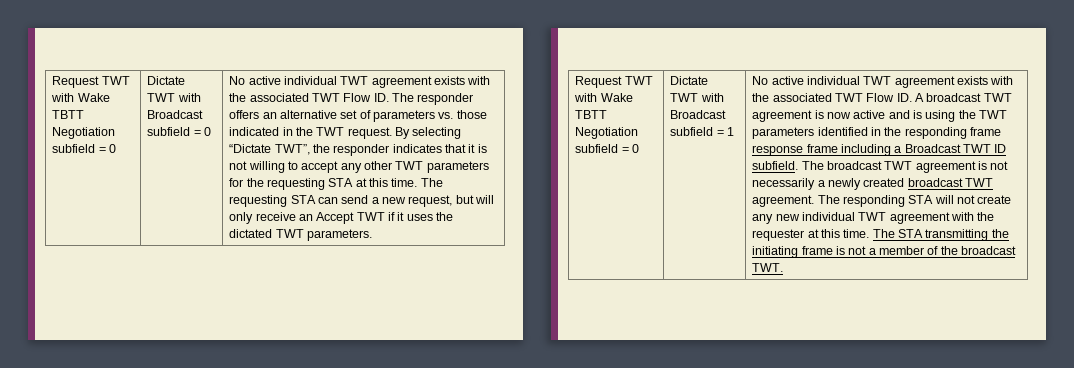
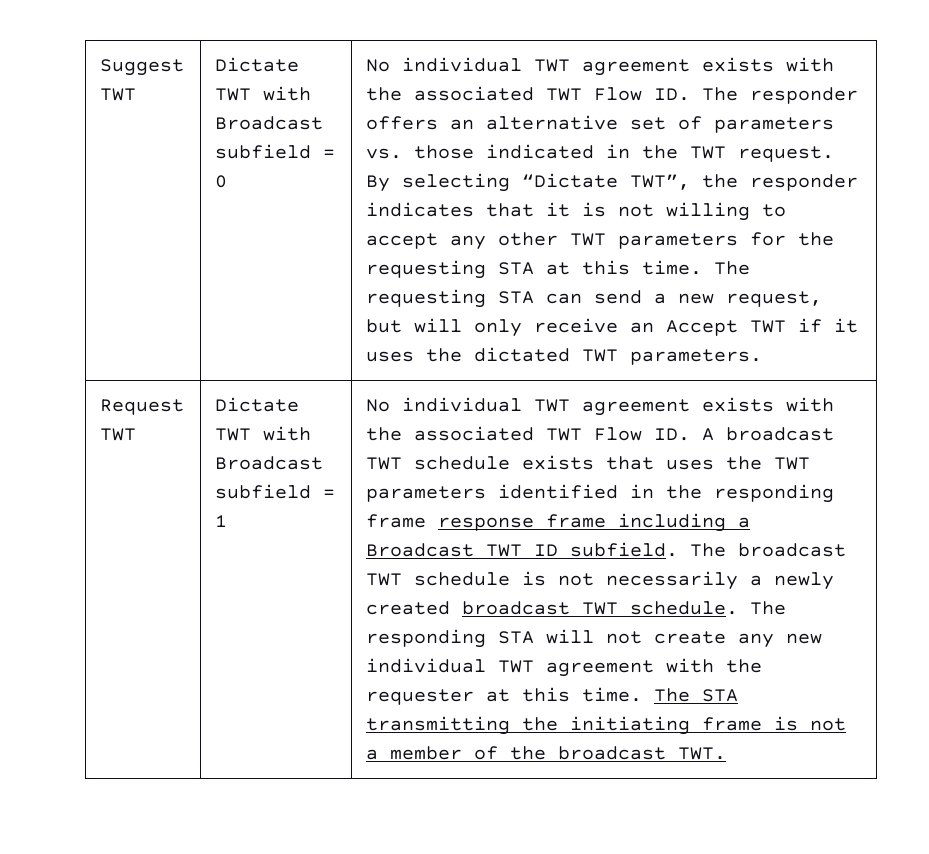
[52,76,130,88] [51,93,110,102] [52,110,85,119] [52,127,116,139] [52,144,116,153] Request TWT with Wake TBTT Negotiation subfield = 0 -> [99,59,184,76] [99,88,136,101] Suggest TWT
[248,76,281,85] active -> (390, 65) none
[574,93,633,102] [575,110,608,119] [575,127,639,139] [575,144,639,153] with Wake TBTT Negotiation subfield = 0 -> (136, 434) none
[771,76,804,85] active -> (390, 405) none
[752,110,956,122] agreement is now active and is using -> [413,455,714,470] schedule exists that uses
[915,161,976,173] agreement -> [413,572,510,586] schedule
[752,195,815,207] agreement. -> [629,601,738,615] schedule.

